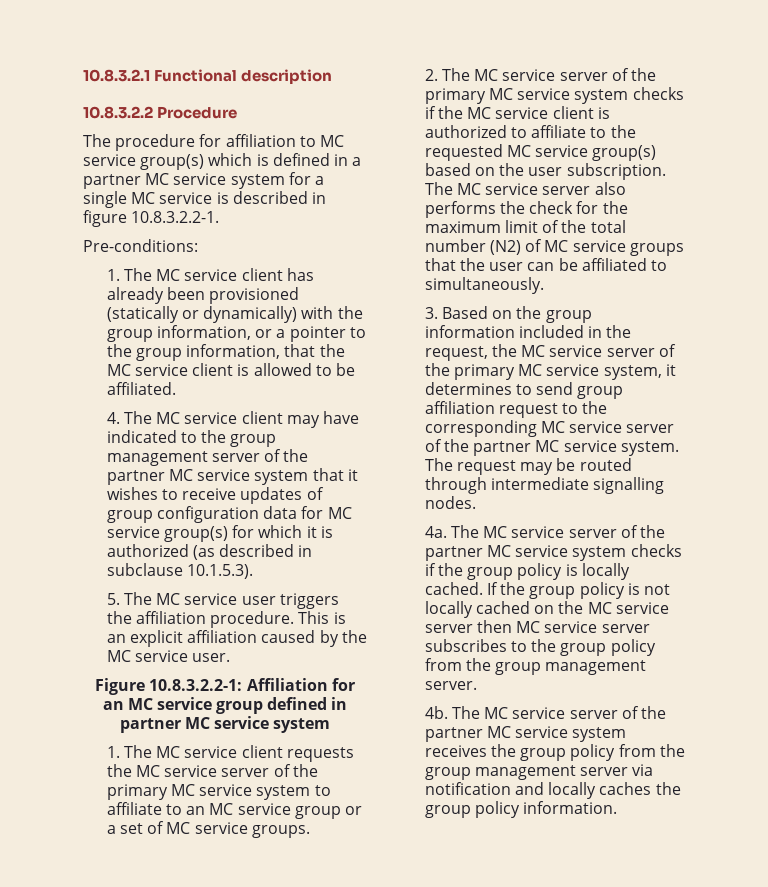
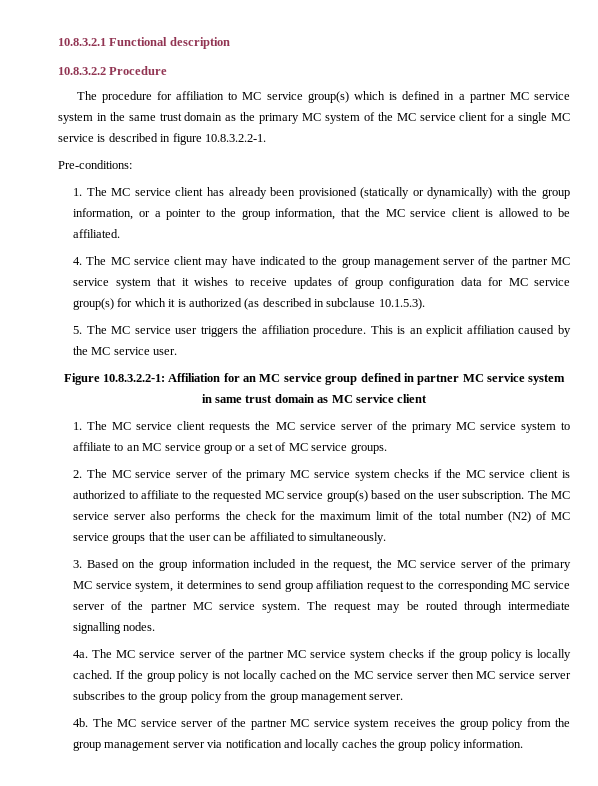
(285, 181) none -> [96,112,488,124] in the same trust domain as the primary MC system of the MC service client
(331, 725) none -> [201,394,428,403] in same trust domain as MC service client

